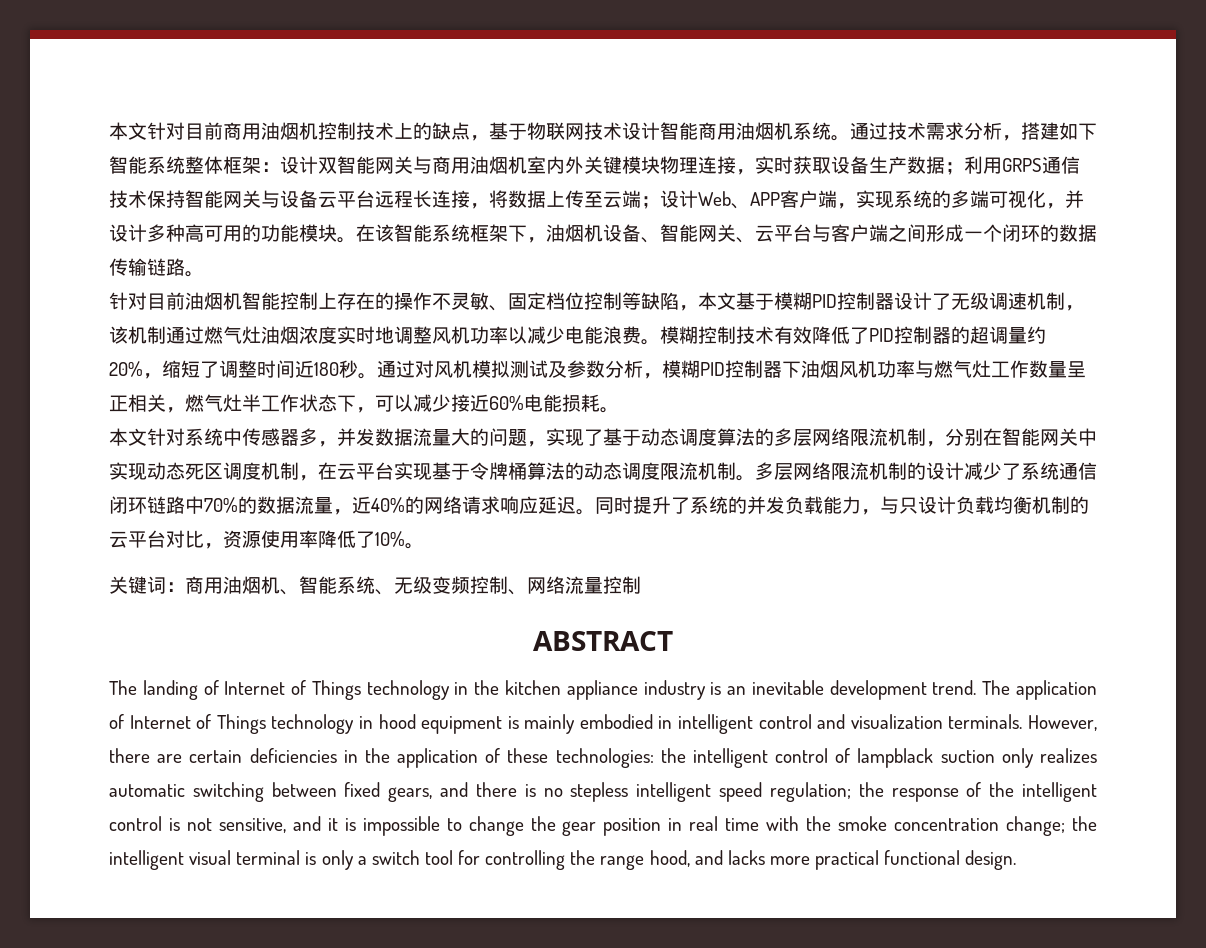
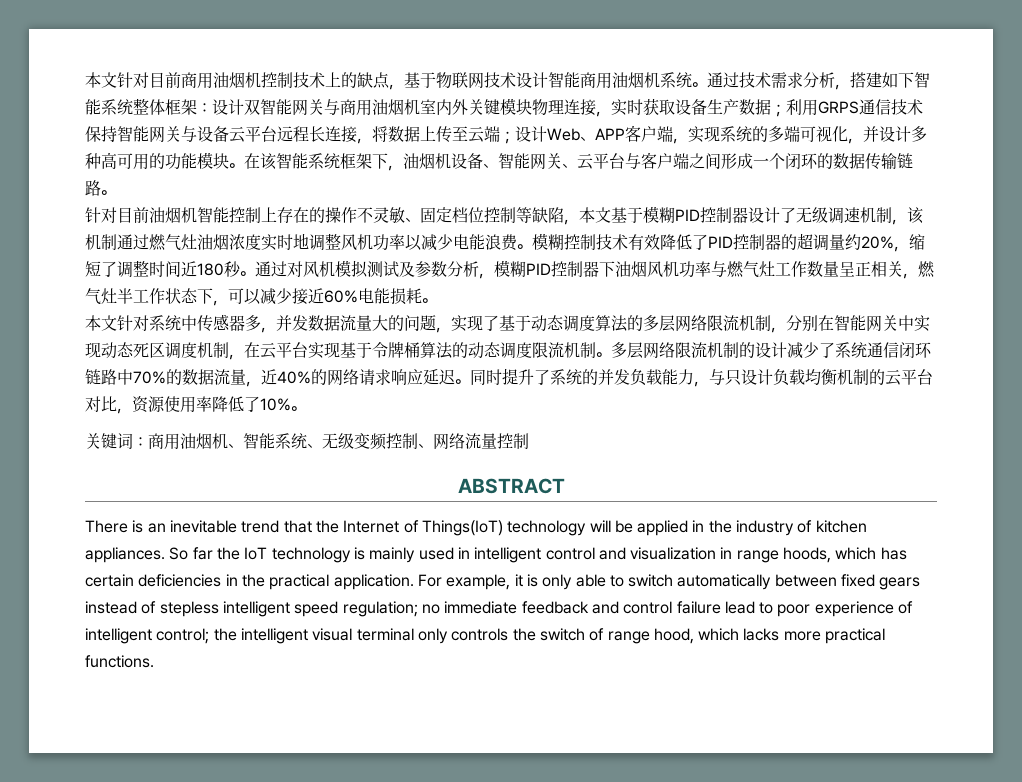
[109,680,1098,700] [109,714,503,734] The landing of Internet of Things technology in the kitchen appliance industry is an inevitable development trend. The application of Internet of Things technology in hood equipment -> [85,520,867,536] [85,547,351,563] There is an inevitable trend that the Internet of Things(IoT) technology will be applied in the industry of kitchen appliances. So far the IoT technology
[579,714,653,729] embodied -> [418,547,454,560] used
[948,714,1097,731] [109,748,1097,768] [109,782,1098,802] [109,816,1098,836] [109,850,596,870] terminals. However, there are certain deficiencies in the application of these technologies: the intelligent control of lampblack suction only realizes automatic switching between fixed gears, and there is no stepless intelligent speed regulation; the response of the intelligent control is not sensitive, and it is impossible to change the gear position in real time with the smoke concentration change; the intelligent visual terminal is only a switch tool for controlling the -> [720,547,907,563] [85,574,921,590] [85,601,914,617] [85,628,605,644] in range hoods, which has certain deficiencies in the practical application. For example, it is only able to switch automatically between fixed gears instead of stepless intelligent speed regulation; no immediate feedback and control failure lead to poor experience of intelligent control; the intelligent visual terminal only controls the switch of
[694,850,723,865] and -> [698,628,740,641] which
[884,850,1017,870] functional design. -> [85,655,154,668] functions.

